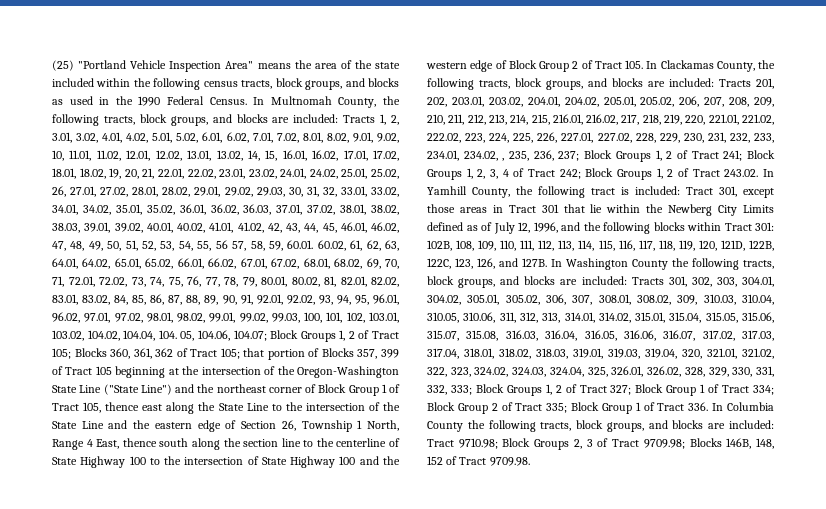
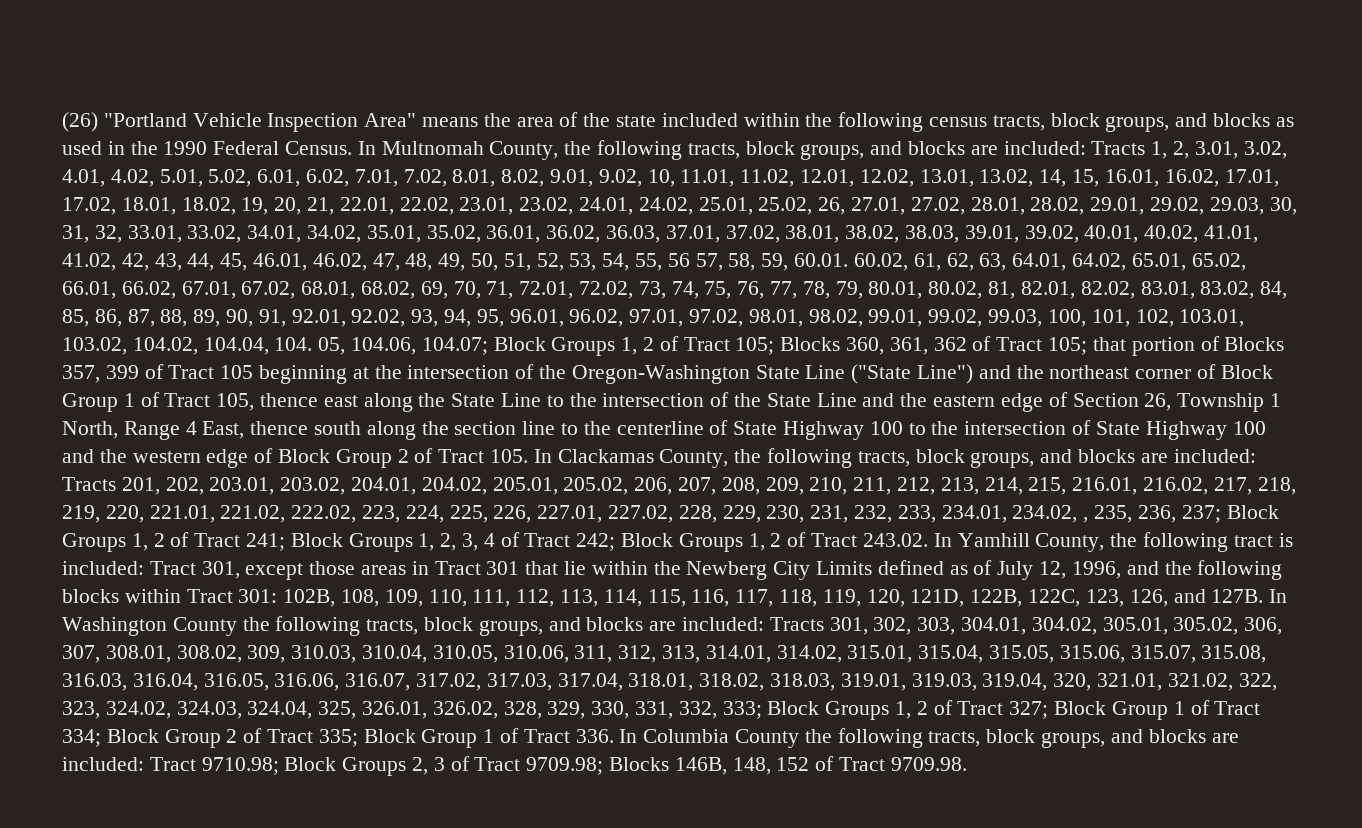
[52,60,74,71] (25) -> [62,112,98,132] (26)

